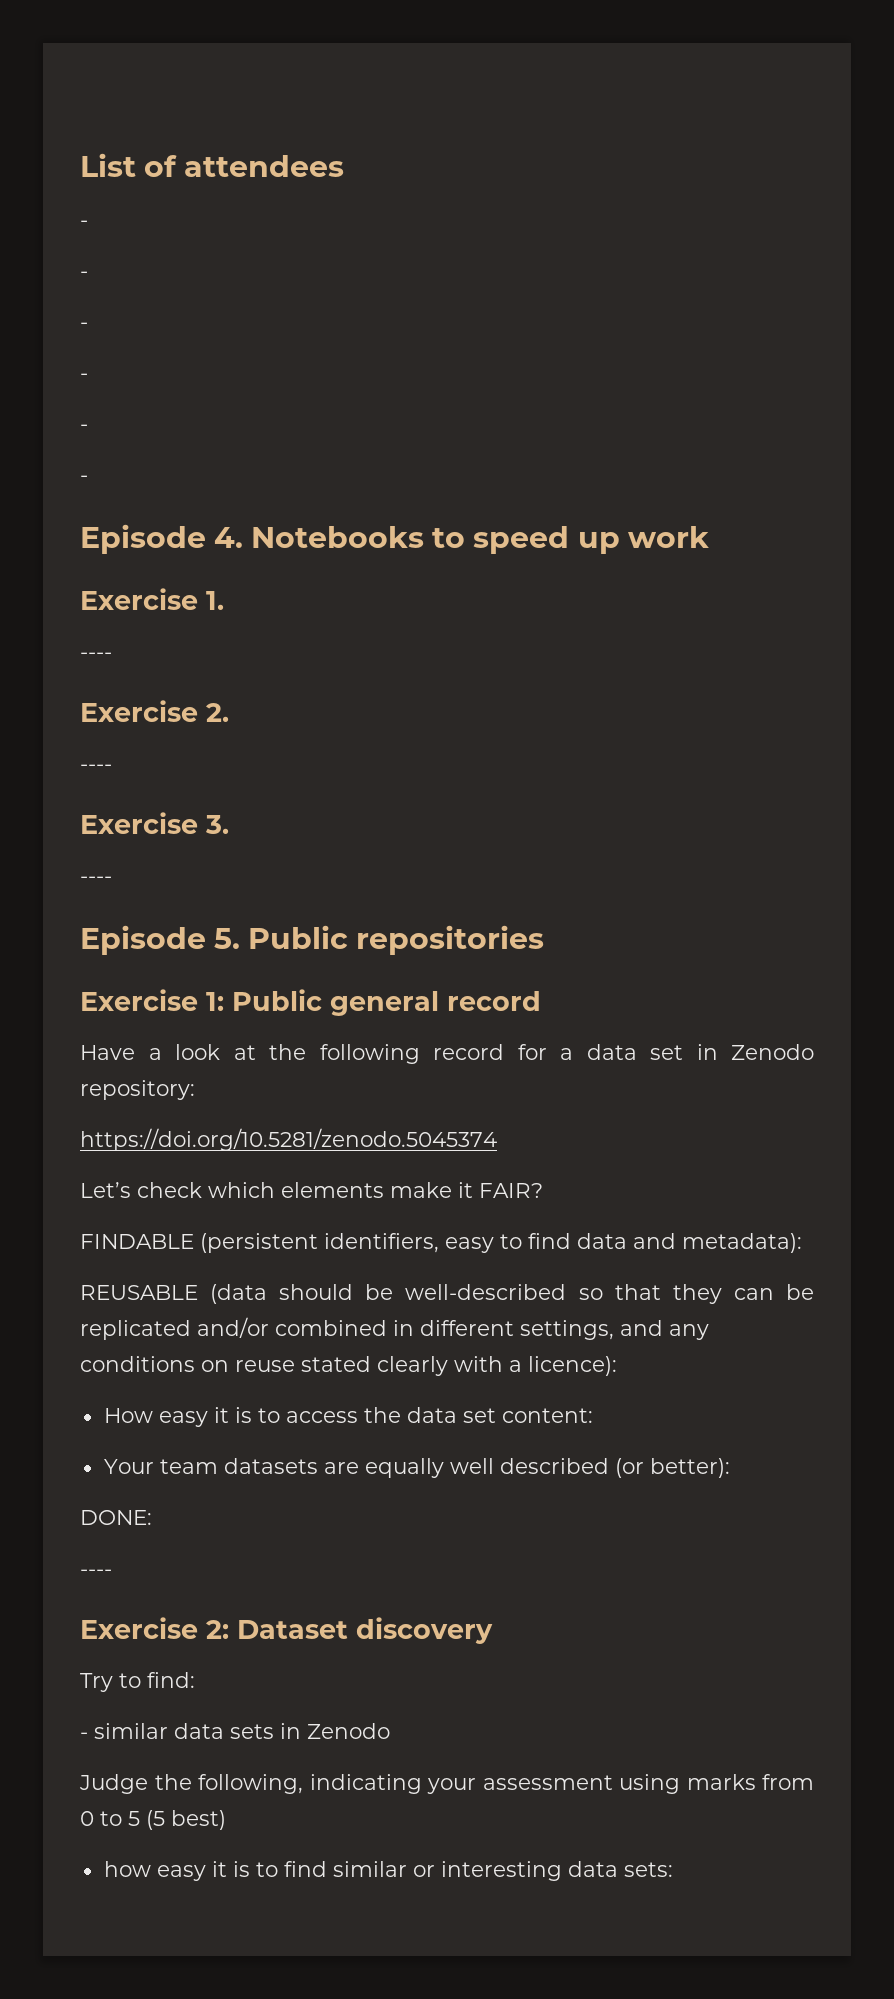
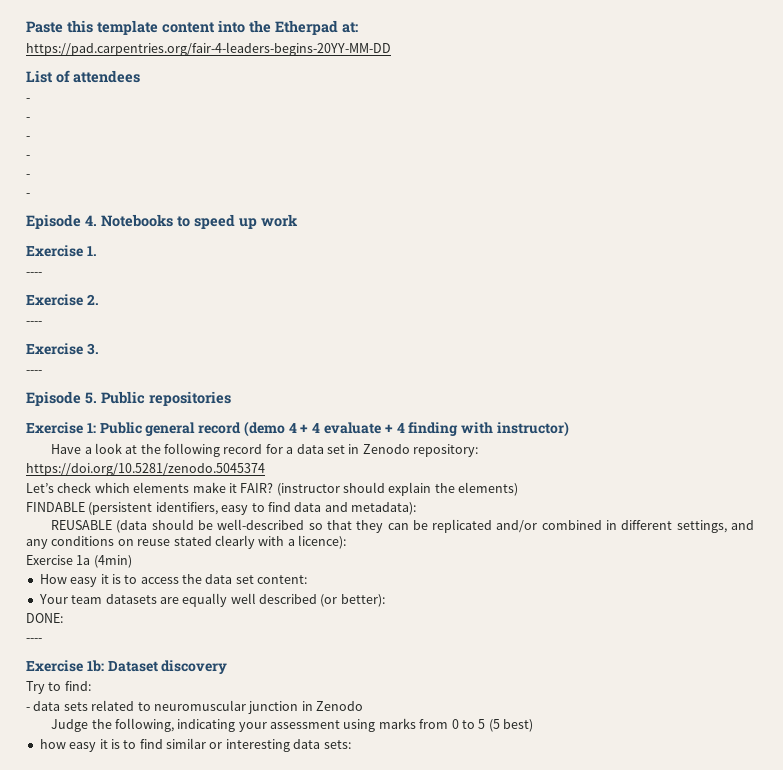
(80, 165) none -> [26,20,358,35] [26,42,391,56] Paste this template content into the Etherpad at: // https://pad.carpentries.org/fair-4-leaders-begins-20YY-MM-DD //
(541, 1001) none -> [243,421,569,437] (demo 4 + 4 evaluate + 4 finding with instructor)
(543, 1190) none -> [276,482,519,496] (instructor should explain the elements)
(617, 1366) none -> [26,555,132,568] // Exercise 1a (4min)
[206,1620,229,1639] 2: -> [86,660,104,672] 1b:
[94,1723,168,1739] similar -> (30, 709) none
(274, 1731) none -> [91,700,299,714] related to neuromuscular junction

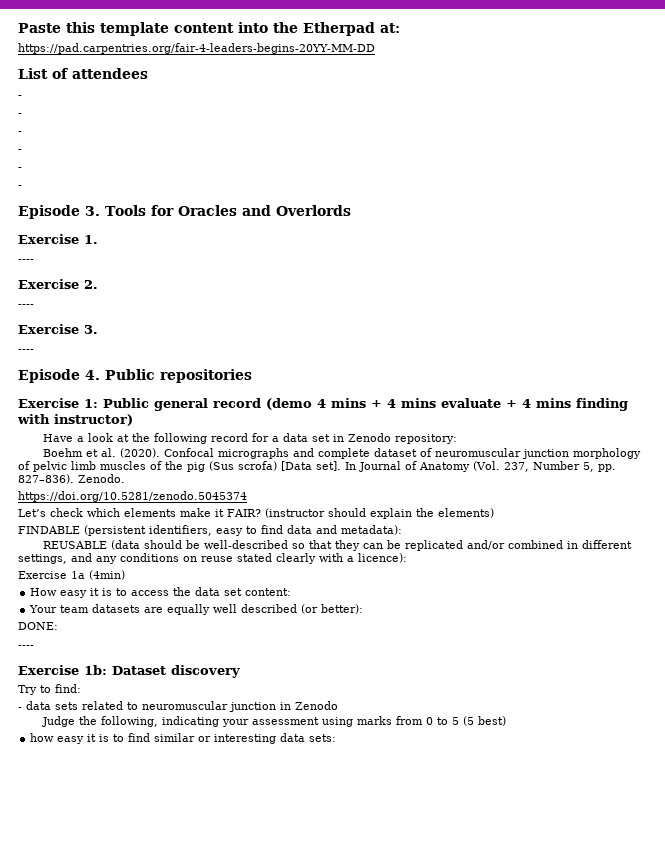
[85,214,298,229] 4. Notebooks to speed up work -> [85,205,351,216] 3. Tools for Oracles and Overlords
[85,392,97,404] 5. -> [85,370,100,380] 4.
[300,423,321,433] + 4 -> [331,398,436,408] mins + 4 mins
(405, 428) none -> [536,398,571,408] mins
(479, 450) none -> [42,448,641,459] [18,461,616,472] [18,474,125,484] // Boehm et al. (2020). Confocal micrographs and complete dataset of neuromuscular junction morphology of pelvic limb muscles of the pig (Sus scrofa) [Data set]. In Journal of Anatomy (Vol. 237, Number 5, pp. 827–836). Zenodo.

